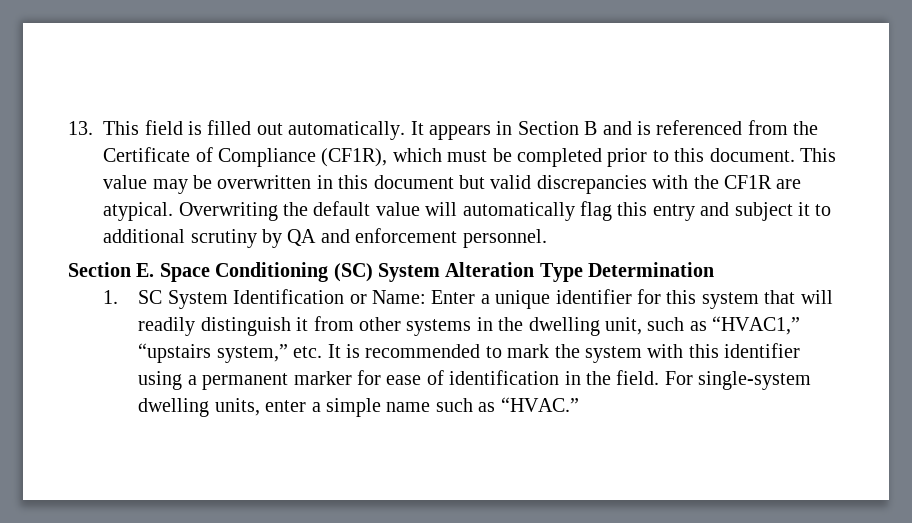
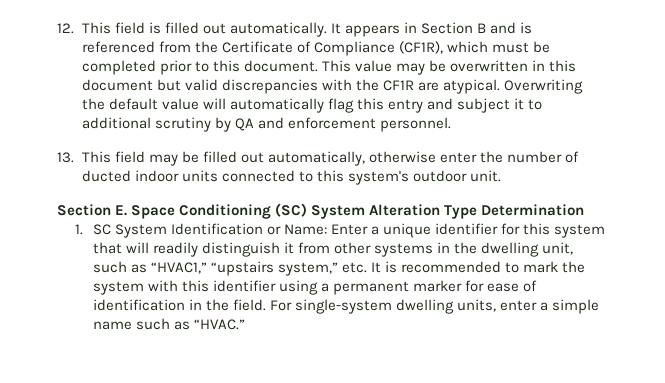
[68,121,93,135] 13. -> [57,23,74,34] 12.
(547, 238) none -> [57,151,580,166] [81,170,501,185] // 13. This field may be filled out automatically, otherwise enter the number of ducted indoor units connected to this system's outdoor unit.

